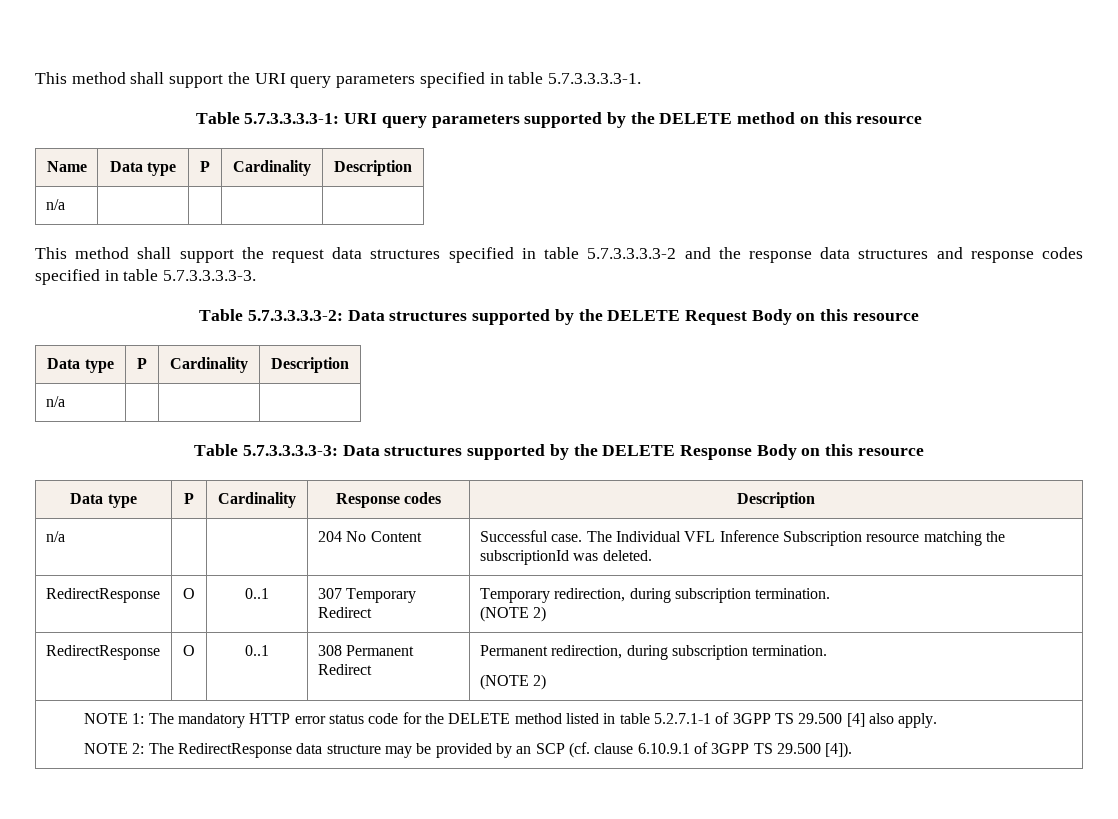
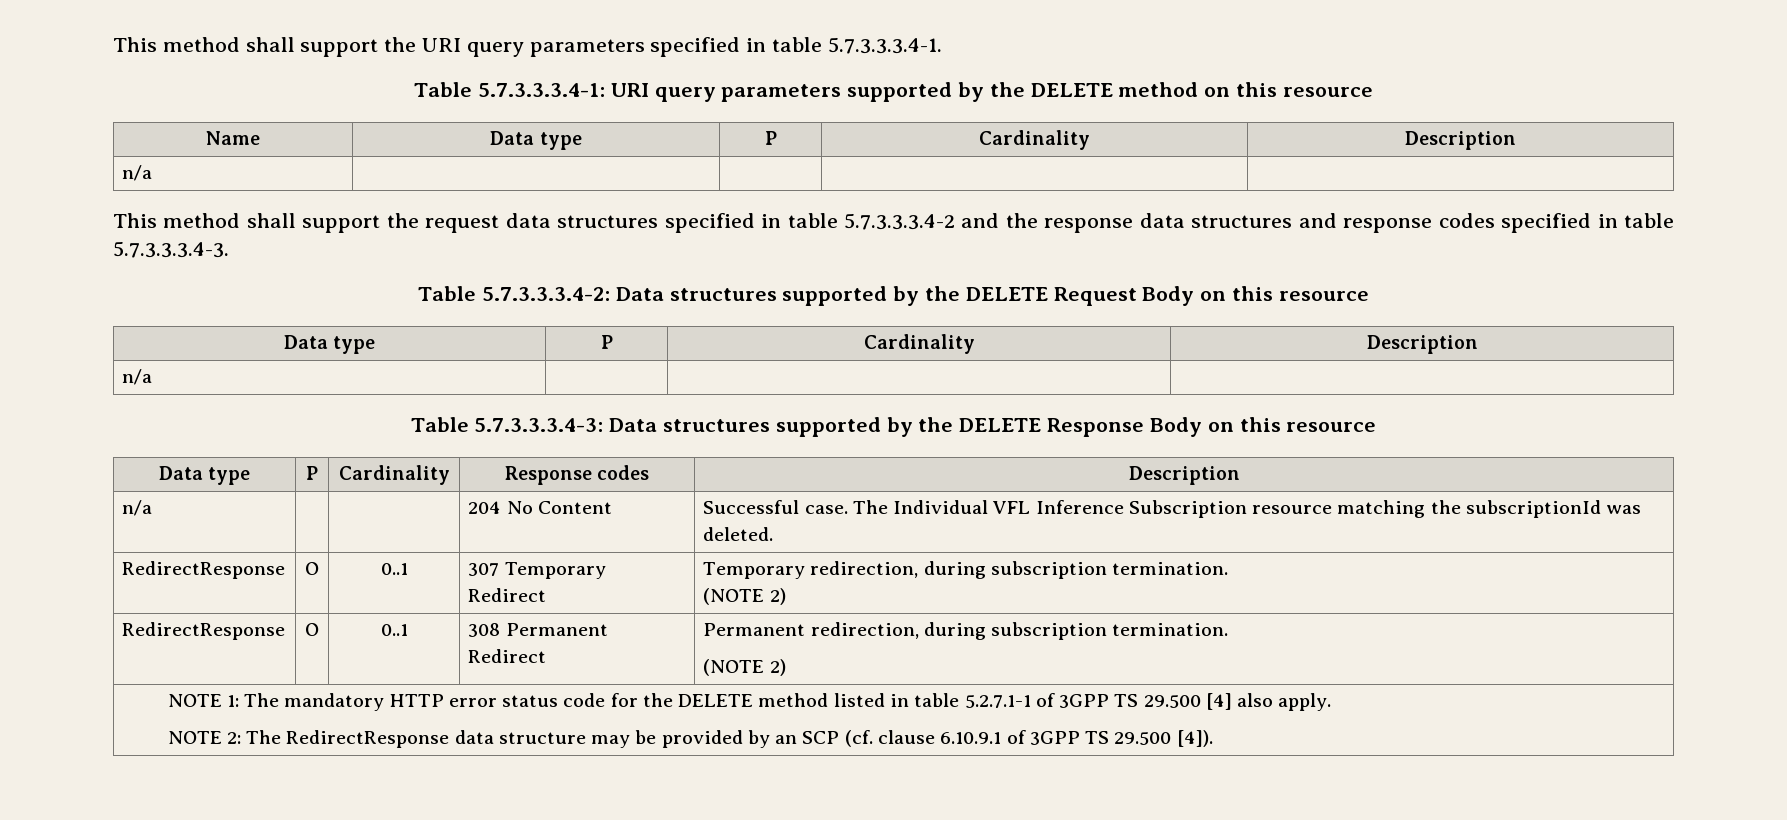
[547,73,641,84] [195,112,340,124] 5.7.3.3.3.3-1. // Table 5.7.3.3.3.3-1: -> [827,37,942,54] [414,82,605,97] 5.7.3.3.3.4-1. // Table 5.7.3.3.3.4-1:
[587,248,677,259] 5.7.3.3.3.3-2 -> [844,213,956,230] 5.7.3.3.3.4-2
[163,270,257,281] [199,309,343,321] 5.7.3.3.3.3-3. // Table 5.7.3.3.3.3-2: -> [113,241,229,258] [418,286,610,301] 5.7.3.3.3.4-3. // Table 5.7.3.3.3.4-2:
[242,445,338,456] 5.7.3.3.3.3-3: -> [474,418,604,432] 5.7.3.3.3.4-3:

